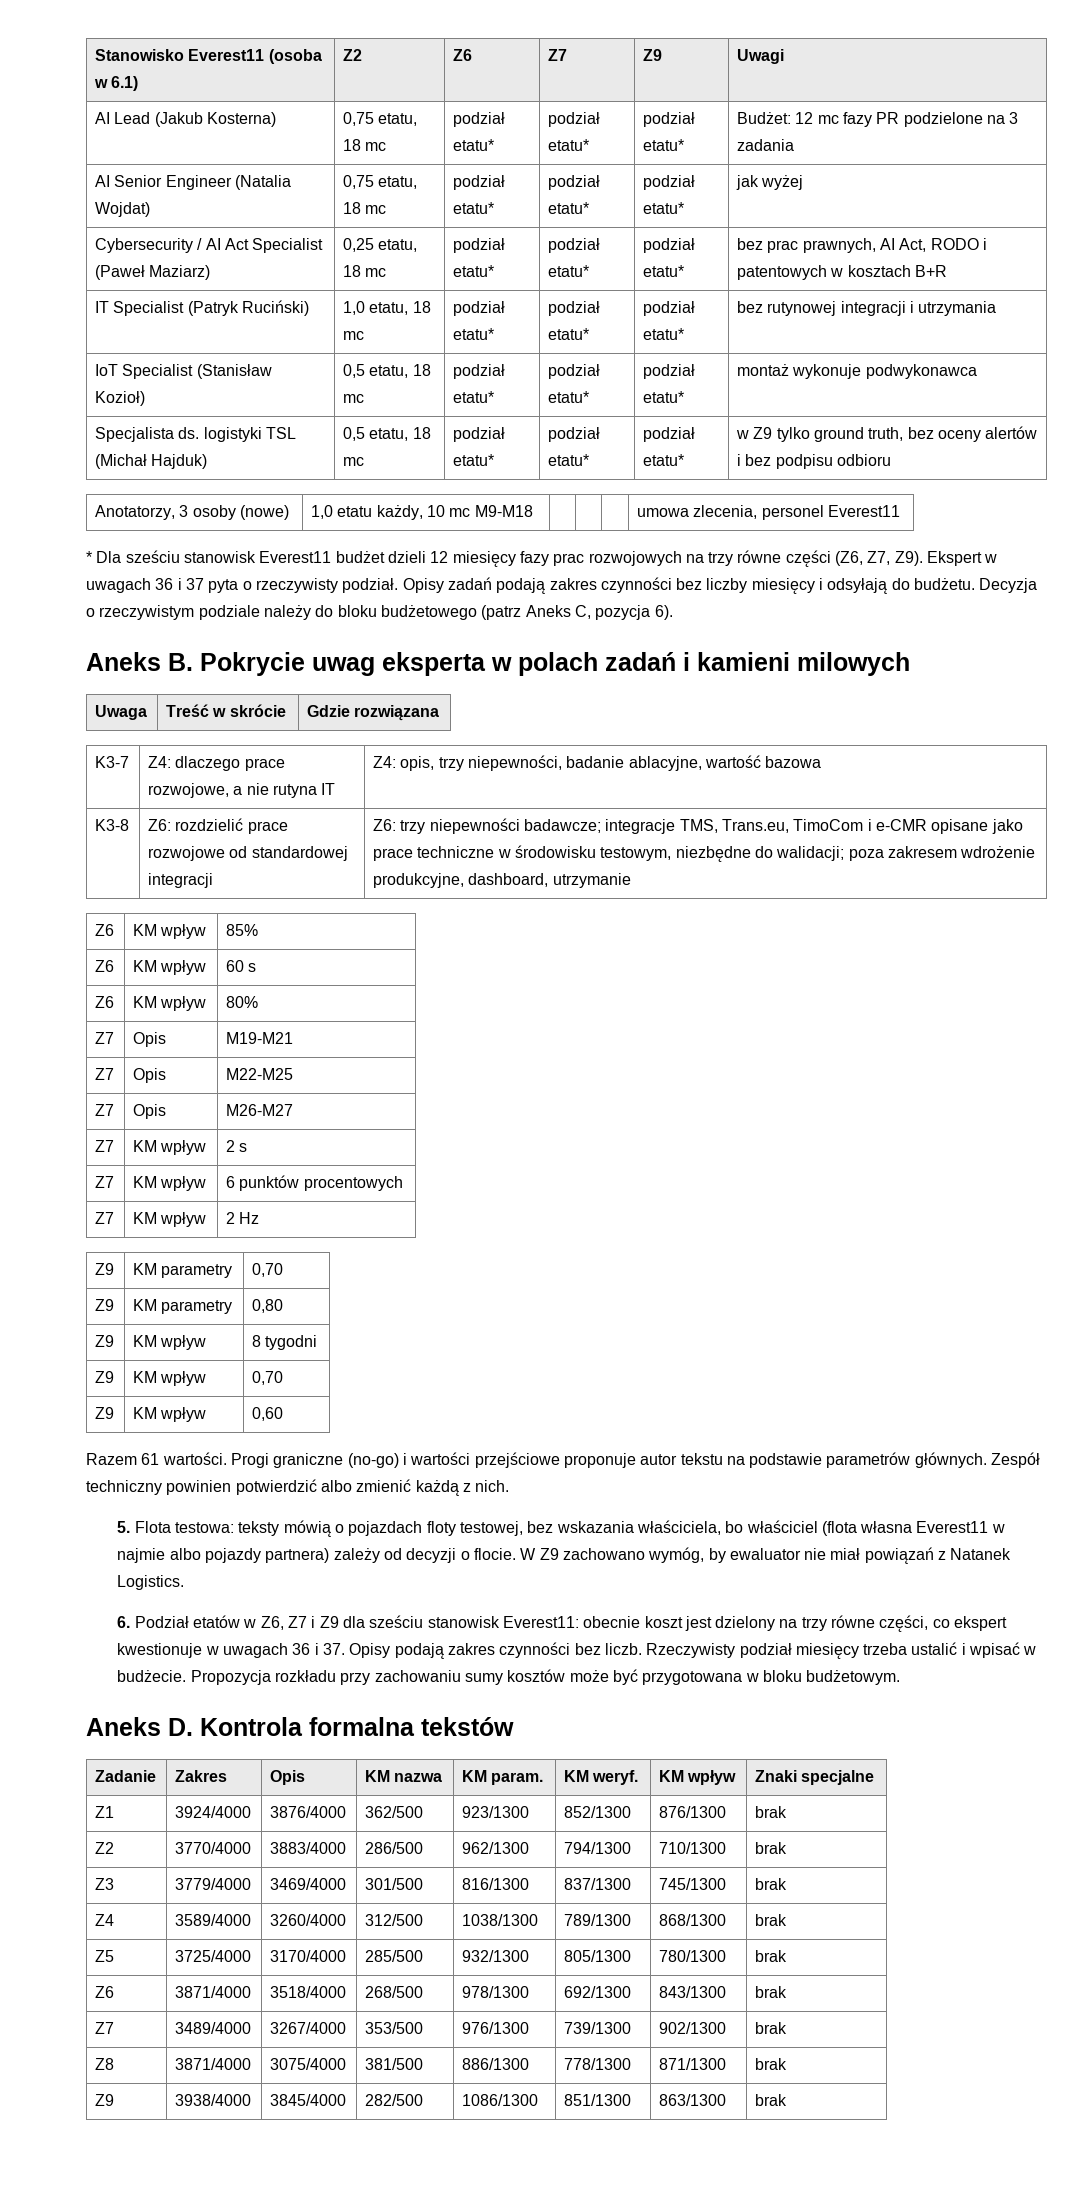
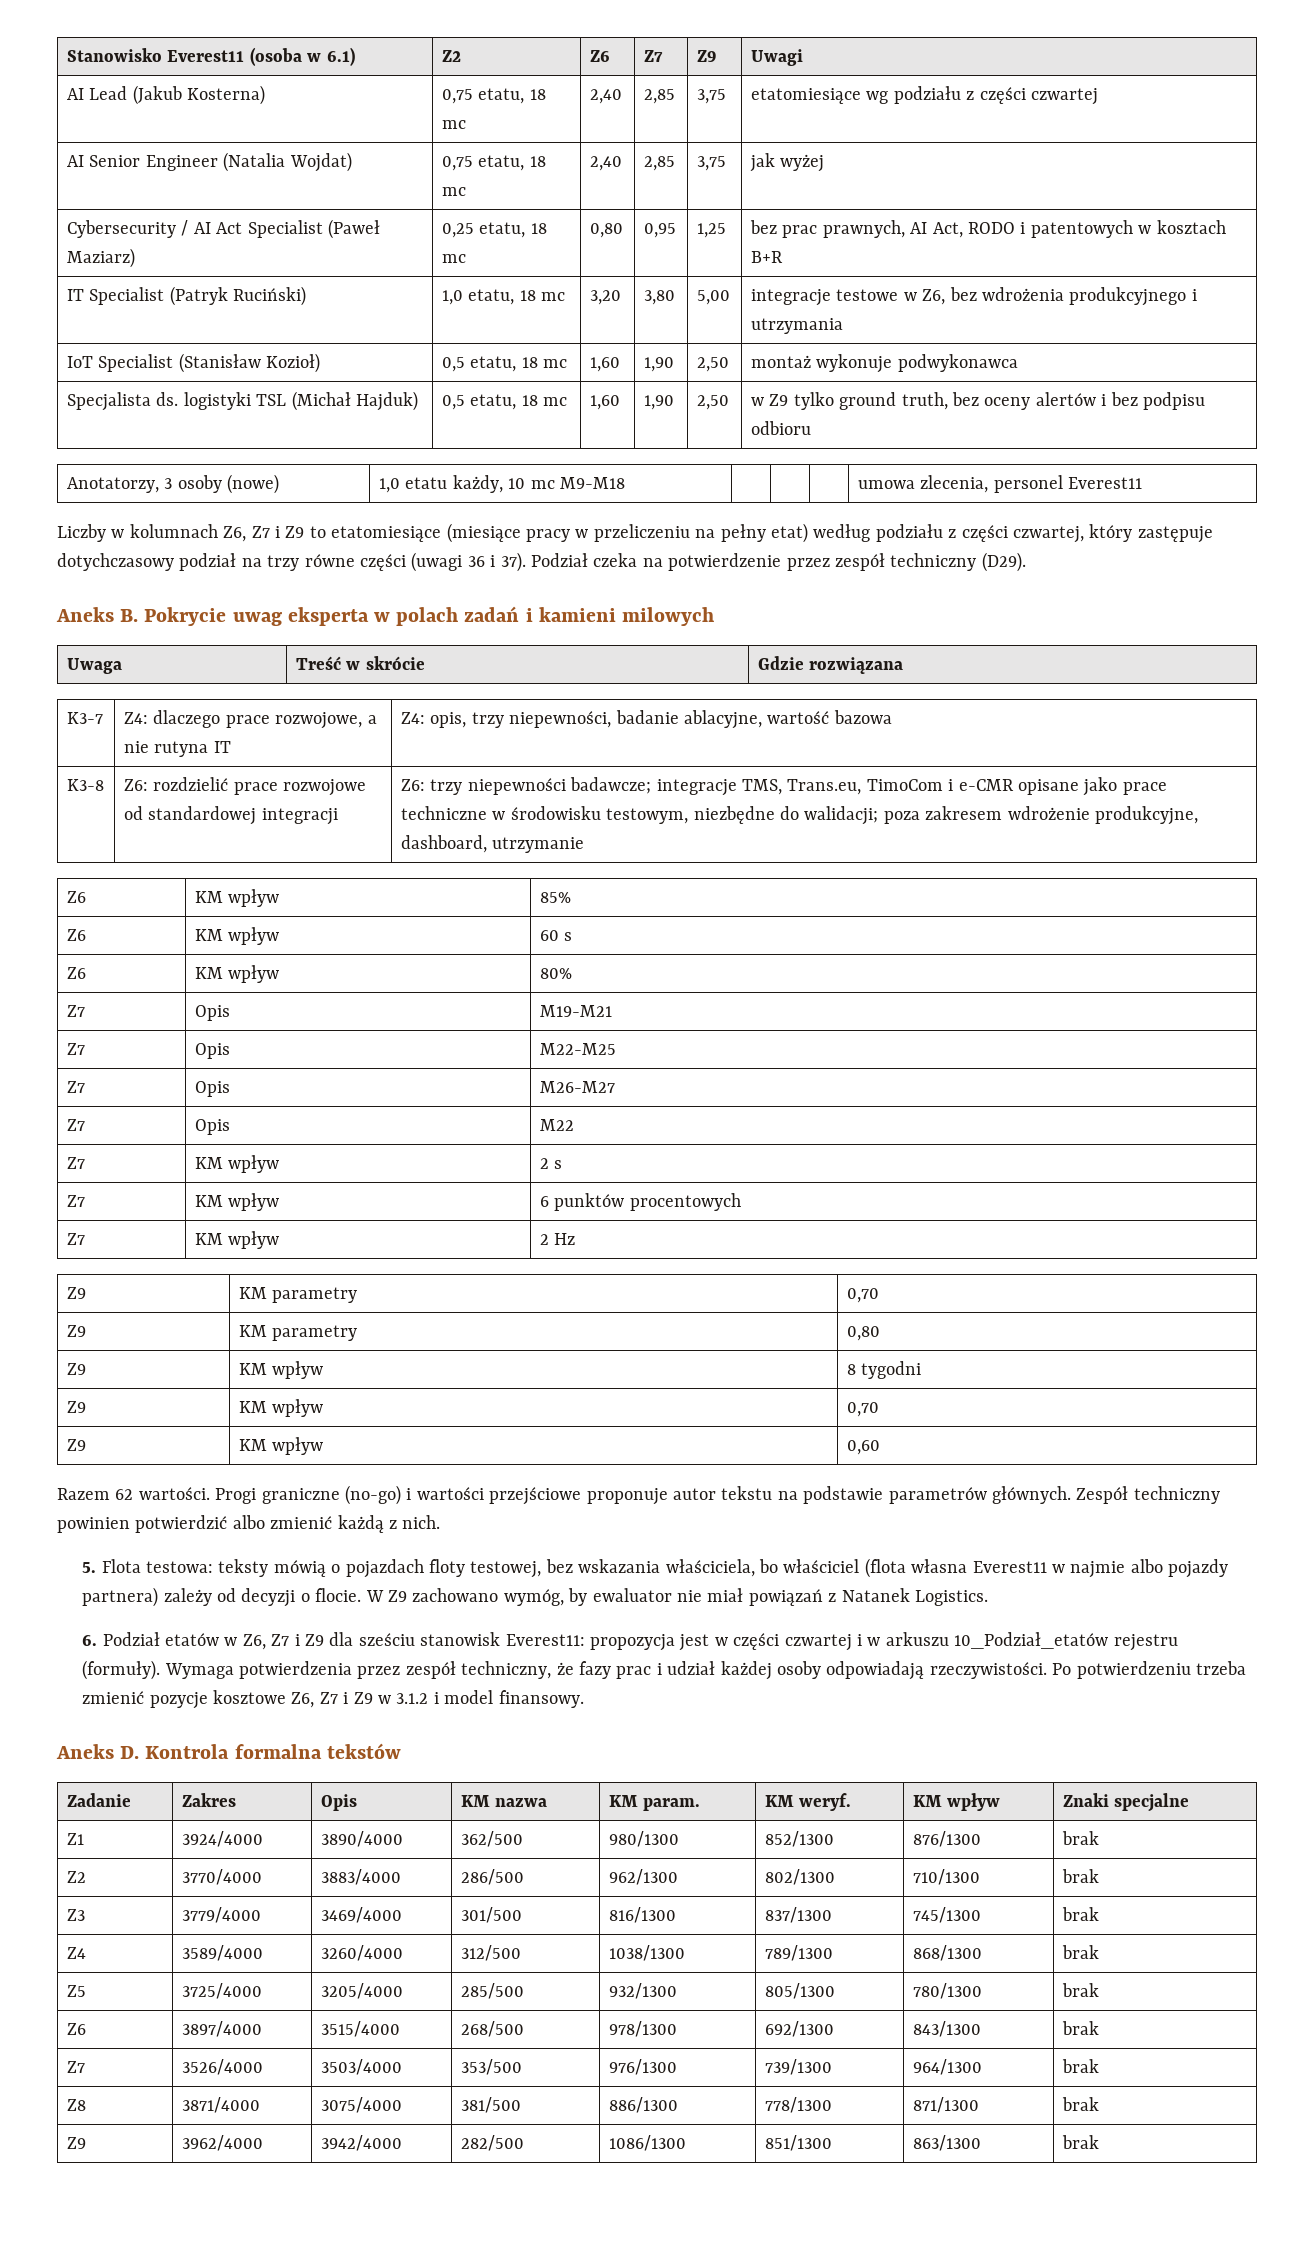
[453,112,506,127] [453,139,495,151] [548,112,601,127] [548,139,590,151] [643,112,696,127] [643,139,685,151] [737,112,1019,127] [737,139,795,151] podział etatu* | podział etatu* | podział etatu* | Budżet: 12 mc fazy PR podzielone na 3 zadania -> [589,89,622,104] [643,89,675,104] [696,89,726,104] [750,86,1098,105] 2,40 | 2,85 | 3,75 | etatomiesiące wg podziału z części czwartej
[453,175,506,190] [453,202,495,214] [548,175,601,190] [548,202,590,214] [643,175,696,190] [643,202,685,214] podział etatu* | podział etatu* | podział etatu* -> [589,156,622,171] [643,156,675,171] [696,156,726,171] 2,40 | 2,85 | 3,75
[453,238,506,253] [453,265,495,277] [548,238,601,253] [548,265,590,277] [643,238,696,253] [643,265,685,277] podział etatu* | podział etatu* | podział etatu* -> [589,223,623,238] [643,223,676,238] [696,223,726,238] 0,80 | 0,95 | 1,25
[453,301,506,316] [453,328,495,340] [548,301,601,316] [548,328,590,340] [643,301,696,316] [643,328,685,340] [737,301,906,316] podział etatu* | podział etatu* | podział etatu* | bez rutynowej integracji -> [589,290,621,305] [643,290,675,305] [696,290,730,305] [750,287,1187,306] 3,20 | 3,80 | 5,00 | integracje testowe w Z6, bez wdrożenia produkcyjnego
[453,364,506,379] [453,391,495,403] [548,364,601,379] [548,391,590,403] [643,364,696,379] [643,391,685,403] podział etatu* | podział etatu* | podział etatu* -> [589,357,620,372] [643,357,674,372] [696,357,729,372] 1,60 | 1,90 | 2,50
[453,427,506,442] [453,454,495,466] [548,427,601,442] [548,454,590,466] [643,427,696,442] [643,454,685,466] podział etatu* | podział etatu* | podział etatu* -> [589,395,620,410] [643,395,674,410] [696,395,729,410] 1,60 | 1,90 | 2,50
[86,550,998,567] [86,577,1038,594] [86,605,673,620] * Dla sześciu stanowisk Everest11 budżet dzieli 12 miesięcy fazy prac rozwojowych na trzy równe części (Z6, Z7, Z9). Ekspert w uwagach 36 i 37 pyta o rzeczywisty podział. Opisy zadań podają zakres czynności bez liczby miesięcy i odsyłają do budżetu. Decyzja o rzeczywistym podziale należy do bloku budżetowego (patrz Aneks C, pozycja 6). -> [57,523,1213,543] [57,552,1026,572] Liczby w kolumnach Z6, Z7 i Z9 to etatomiesiące (miesiące pracy w przeliczeniu na pełny etat) według podziału z części czwartej, który zastępuje dotychczasowy podział na trzy równe części (uwagi 36 i 37). Podział czeka na potwierdzenie przez zespół techniczny (D29).
(294, 1110) none -> [66,1119,85,1131] [194,1119,230,1135] [539,1119,574,1131] // Z7 | Opis | M22
[141,1453,160,1465] 61 -> [115,1489,134,1500] 62
[583,1615,1008,1632] [117,1642,1037,1659] [117,1669,901,1685] obecnie koszt jest dzielony na trzy równe części, co ekspert kwestionuje w uwagach 36 i 37. Opisy podają zakres czynności bez liczb. Rzeczywisty podział miesięcy trzeba ustalić i wpisać w budżecie. Propozycja rozkładu przy zachowaniu sumy kosztów może być przygotowana w bloku budżetowym. -> [589,1632,1178,1651] [82,1660,1246,1680] [82,1690,584,1709] propozycja jest w części czwartej i w arkuszu 10_Podział_etatów rejestru (formuły). Wymaga potwierdzenia przez zespół techniczny, że fazy prac i udział każdej osoby odpowiadają rzeczywistości. Po potwierdzeniu trzeba zmienić pozycje kosztowe Z6, Z7 i Z9 w 3.1.2 i model finansowy.
[270,1806,347,1818] 3876/4000 -> [320,1831,403,1847] 3890/4000
[462,1806,530,1818] 923/1300 -> [608,1831,679,1847] 980/1300
[564,1842,632,1854] 794/1300 -> [764,1869,835,1885] 802/1300
[270,1950,347,1962] 3170/4000 -> [320,1983,403,1999] 3205/4000
[175,1986,252,1998] [270,1986,347,1998] 3871/4000 | 3518/4000 -> [181,2021,262,2037] [320,2021,400,2037] 3897/4000 | 3515/4000
[175,2022,252,2034] [270,2022,347,2034] 3489/4000 | 3267/4000 -> [181,2059,263,2075] [320,2059,402,2075] 3526/4000 | 3503/4000
[659,2022,727,2034] 902/1300 -> [912,2059,982,2075] 964/1300
[175,2094,252,2106] [270,2094,347,2106] 3938/4000 | 3845/4000 -> [181,2135,263,2151] [320,2135,402,2151] 3962/4000 | 3942/4000

